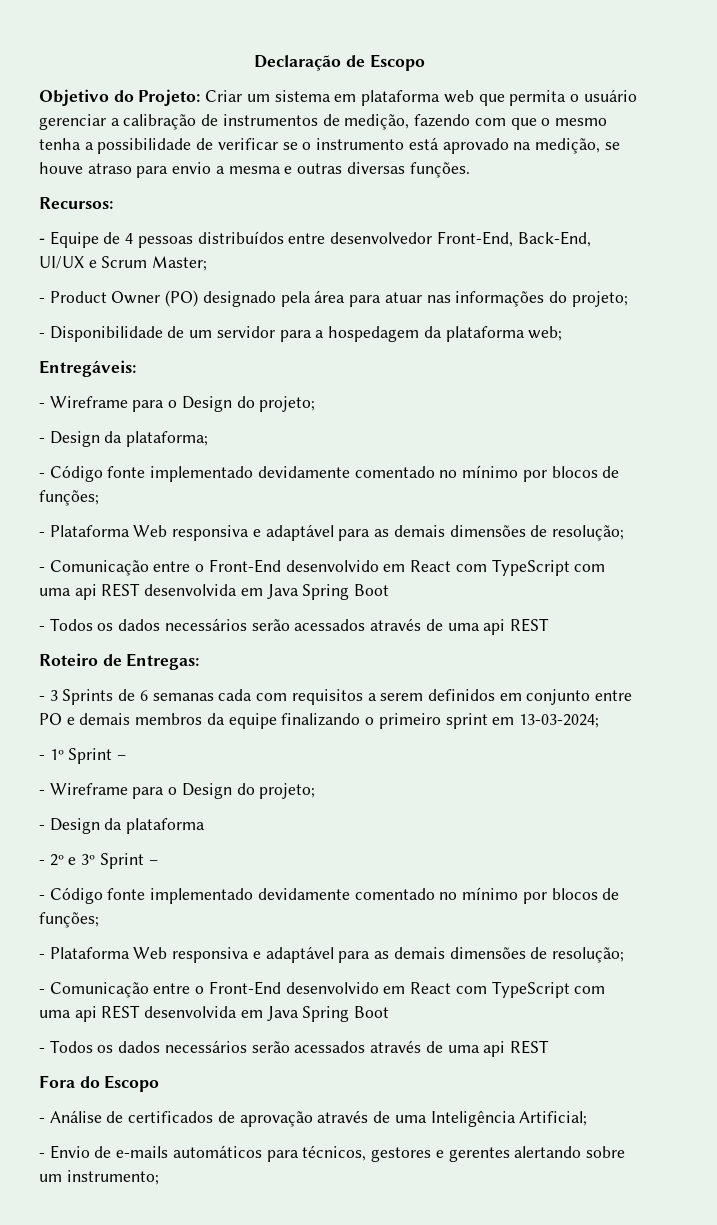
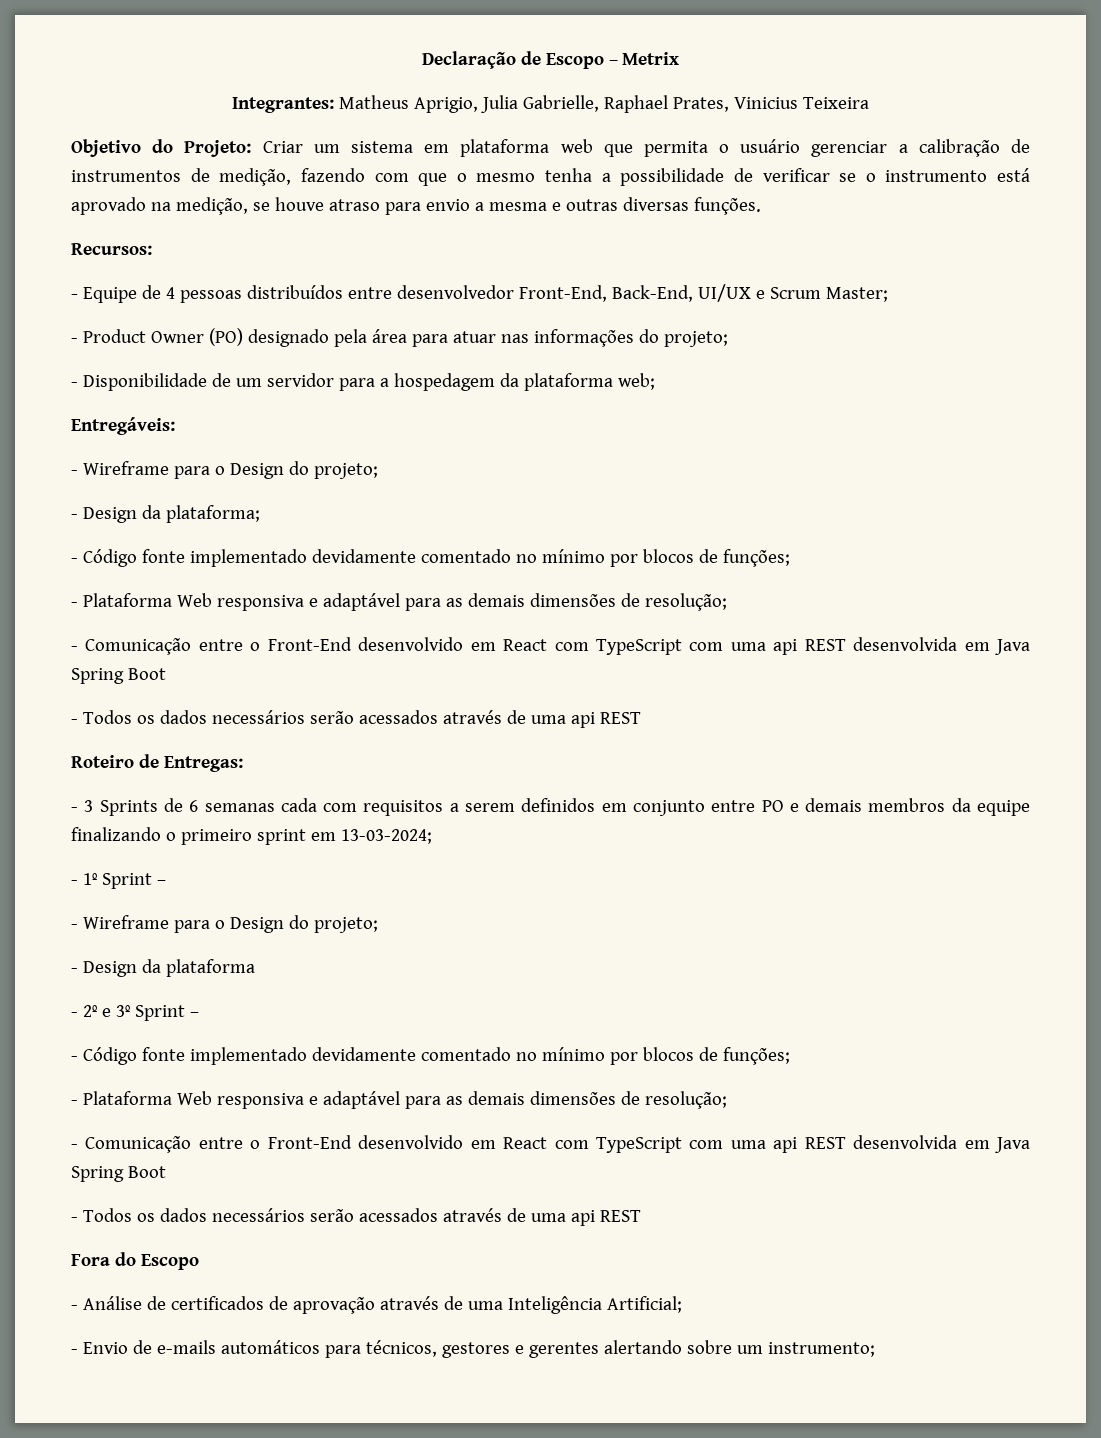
(425, 62) none -> [608,52,680,65] [232,95,869,113] – Metrix // Integrantes: Matheus Aprigio, Julia Gabrielle, Raphael Prates, Vinicius Teixeira

